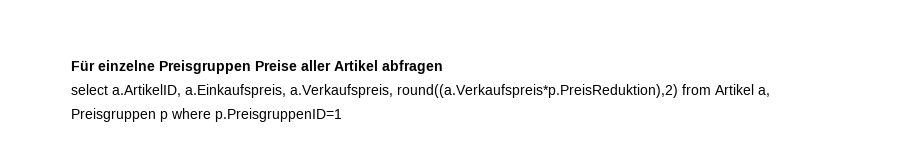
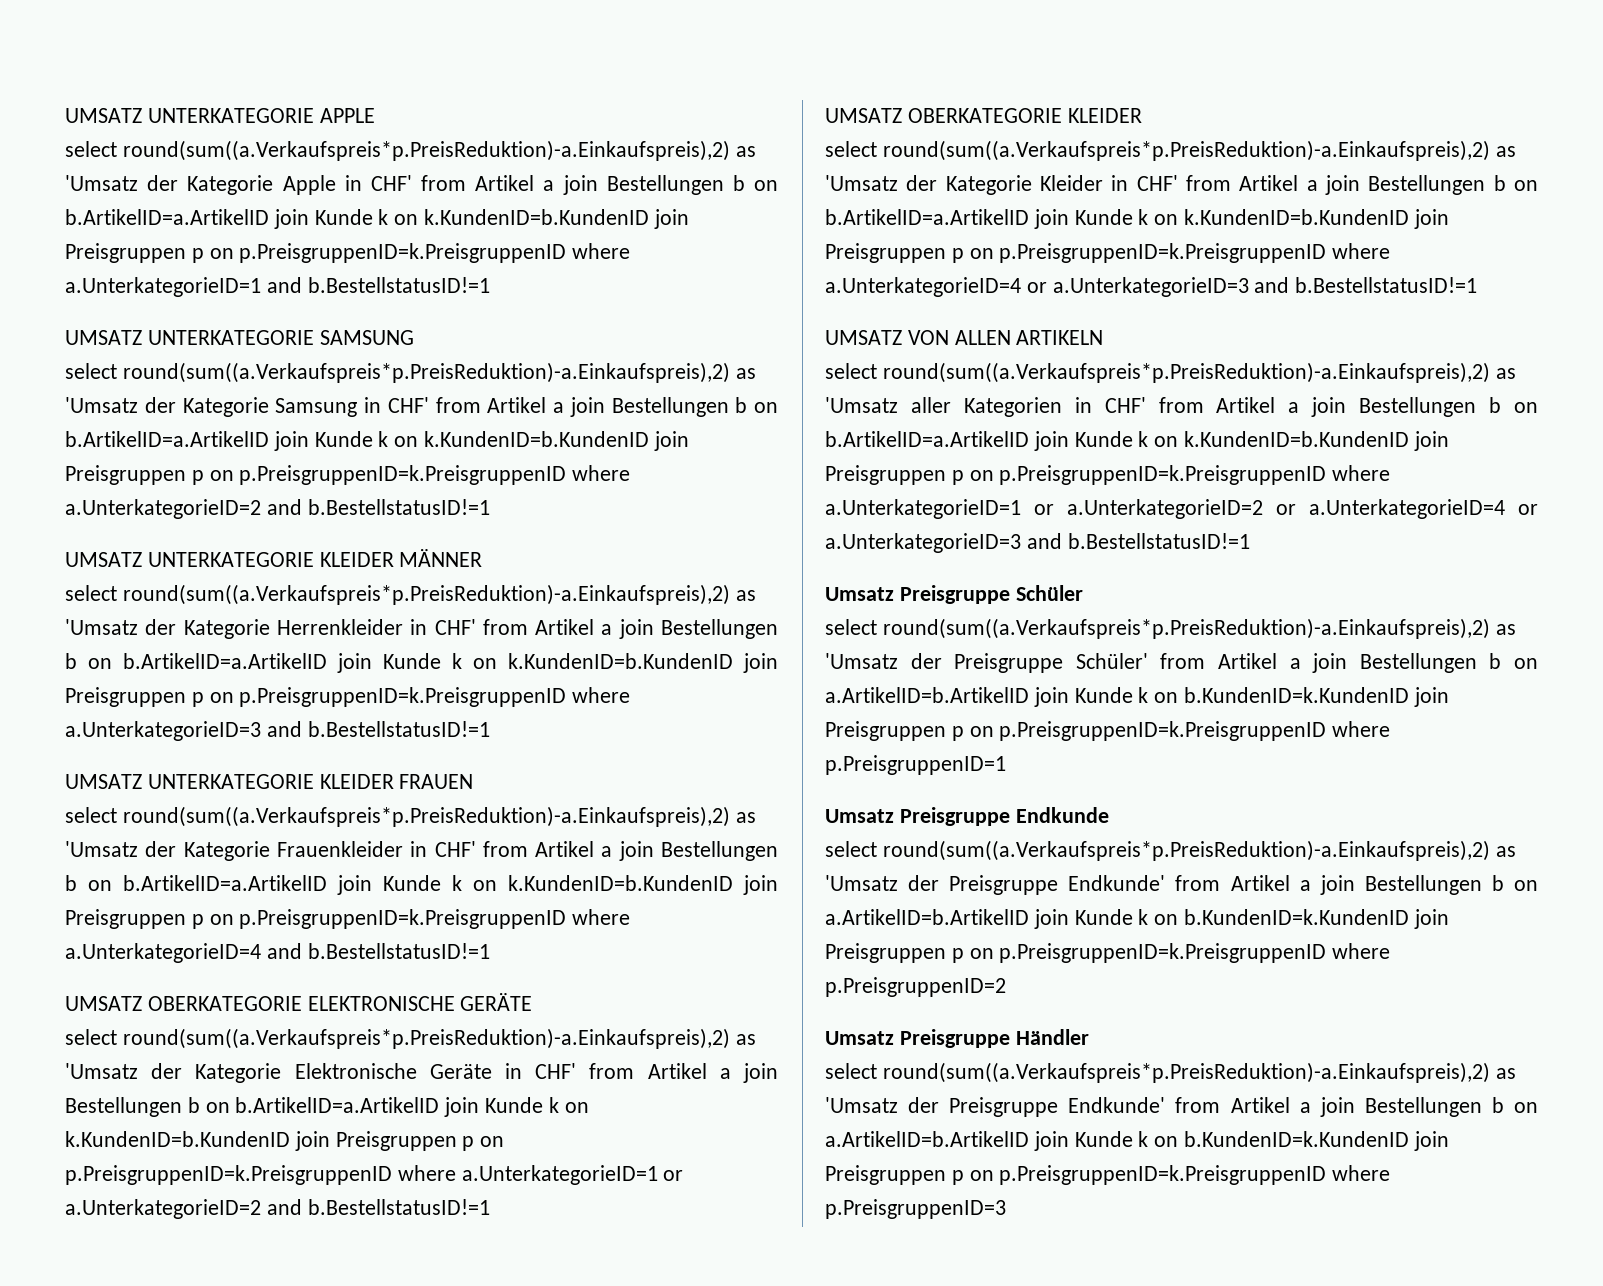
[71,60,443,74] [71,84,770,98] [71,108,342,122] Für einzelne Preisgruppen Preise aller Artikel abfragen // select a.ArtikelID, a.Einkaufspreis, a.Verkaufspreis, round((a.Verkaufspreis*p.PreisReduktion),2) from Artikel a, Preisgruppen p where p.PreisgruppenID=1 -> [65,108,375,123] [65,140,756,161] [65,175,778,195] [65,209,689,229] [65,243,631,263] [65,277,490,297] [65,330,414,345] [65,362,756,383] [65,397,778,417] [65,431,689,451] [65,465,631,485] [65,499,490,519] [65,549,483,567] [65,584,756,605] [65,619,778,639] [65,653,778,673] [65,687,631,707] [65,721,490,741] [65,774,474,789] [65,806,756,827] [65,841,778,861] [65,875,778,895] [65,909,631,929] [65,943,490,963] [65,993,533,1011] [65,1028,756,1049] [65,1063,779,1083] [65,1097,589,1117] [65,1131,505,1151] [65,1165,684,1185] [65,1199,490,1219] [825,108,1142,123] [825,140,1516,161] [825,175,1538,195] [825,209,1449,229] [825,243,1391,263] [825,277,1478,297] [825,330,1104,345] [825,362,1516,383] [825,397,1538,417] [825,431,1449,451] [825,465,1391,485] [825,499,1538,519] [825,533,1250,553] [825,585,1083,604] [825,618,1516,639] [825,653,1538,673] [825,687,1449,707] [825,721,1391,741] [825,755,1006,775] [825,807,1109,826] [825,840,1516,861] [825,875,1538,895] [825,909,1449,929] [825,943,1391,963] [825,977,1006,997] [825,1029,1089,1048] [825,1062,1516,1083] [825,1097,1538,1117] [825,1131,1449,1151] [825,1165,1391,1185] [825,1199,1006,1219] UMSATZ UNTERKATEGORIE APPLE // select round(sum((a.Verkaufspreis*p.PreisReduktion)-a.Einkaufspreis),2) as 'Umsatz der Kategorie Apple in CHF' from Artikel a join Bestellungen b on b.ArtikelID=a.ArtikelID join Kunde k on k.KundenID=b.KundenID join Preisgruppen p on p.PreisgruppenID=k.PreisgruppenID where a.UnterkategorieID=1 and b.BestellstatusID!=1 // UMSATZ UNTERKATEGORIE SAMSUNG // select round(sum((a.Verkaufspreis*p.PreisReduktion)-a.Einkaufspreis),2) as 'Umsatz der Kategorie Samsung in CHF' from Artikel a join Bestellungen b on b.ArtikelID=a.ArtikelID join Kunde k on k.KundenID=b.KundenID join Preisgruppen p on p.PreisgruppenID=k.PreisgruppenID where a.UnterkategorieID=2 and b.BestellstatusID!=1 // UMSATZ UNTERKATEGORIE KLEIDER MÄNNER // select round(sum((a.Verkaufspreis*p.PreisReduktion)-a.Einkaufspreis),2) as 'Umsatz der Kategorie Herrenkleider in CHF' from Artikel a join Bestellungen b on b.ArtikelID=a.ArtikelID join Kunde k on k.KundenID=b.KundenID join Preisgruppen p on p.PreisgruppenID=k.PreisgruppenID where a.UnterkategorieID=3 and b.BestellstatusID!=1 // UMSATZ UNTERKATEGORIE KLEIDER FRAUEN // select round(sum((a.Verkaufspreis*p.PreisReduktion)-a.Einkaufspreis),2) as 'Umsatz der Kategorie Frauenkleider in CHF' from Artikel a join Bestellungen b on b.ArtikelID=a.ArtikelID join Kunde k on k.KundenID=b.KundenID join Preisgruppen p on p.PreisgruppenID=k.PreisgruppenID where a.UnterkategorieID=4 and b.BestellstatusID!=1 // UMSATZ OBERKATEGORIE ELEKTRONISCHE GERÄTE // select round(sum((a.Verkaufspreis*p.PreisReduktion)-a.Einkaufspreis),2) as 'Umsatz der Kategorie Elektronische Geräte in CHF' from Artikel a join Bestellungen b on b.ArtikelID=a.ArtikelID join Kunde k on k.KundenID=b.KundenID join Preisgruppen p on p.PreisgruppenID=k.PreisgruppenID where a.UnterkategorieID=1 or a.UnterkategorieID=2 and b.BestellstatusID!=1 // UMSATZ OBERKATEGORIE KLEIDER // select round(sum((a.Verkaufspreis*p.PreisReduktion)-a.Einkaufspreis),2) as 'Umsatz der Kategorie Kleider in CHF' from Artikel a join Bestellungen b on b.ArtikelID=a.ArtikelID join Kunde k on k.KundenID=b.KundenID join Preisgruppen p on p.PreisgruppenID=k.PreisgruppenID where a.UnterkategorieID=4 or a.UnterkategorieID=3 and b.BestellstatusID!=1 // UMSATZ VON ALLEN ARTIKELN // select round(sum((a.Verkaufspreis*p.PreisReduktion)-a.Einkaufspreis),2) as 'Umsatz aller Kategorien in CHF' from Artikel a join Bestellungen b on b.ArtikelID=a.ArtikelID join Kunde k on k.KundenID=b.KundenID join Preisgruppen p on p.PreisgruppenID=k.PreisgruppenID where a.UnterkategorieID=1 or a.UnterkategorieID=2 or a.UnterkategorieID=4 or a.UnterkategorieID=3 and b.BestellstatusID!=1 // Umsatz Preisgruppe Schüler // select round(sum((a.Verkaufspreis*p.PreisReduktion)-a.Einkaufspreis),2) as 'Umsatz der Preisgruppe Schüler' from Artikel a join Bestellungen b on a.ArtikelID=b.ArtikelID join Kunde k on b.KundenID=k.KundenID join Preisgruppen p on p.PreisgruppenID=k.PreisgruppenID where p.PreisgruppenID=1 // Umsatz Preisgruppe Endkunde // select round(sum((a.Verkaufspreis*p.PreisReduktion)-a.Einkaufspreis),2) as 'Umsatz der Preisgruppe Endkunde' from Artikel a join Bestellungen b on a.ArtikelID=b.ArtikelID join Kunde k on b.KundenID=k.KundenID join Preisgruppen p on p.PreisgruppenID=k.PreisgruppenID where p.PreisgruppenID=2 // Umsatz Preisgruppe Händler // select round(sum((a.Verkaufspreis*p.PreisReduktion)-a.Einkaufspreis),2) as 'Umsatz der Preisgruppe Endkunde' from Artikel a join Bestellungen b on a.ArtikelID=b.ArtikelID join Kunde k on b.KundenID=k.KundenID join Preisgruppen p on p.PreisgruppenID=k.PreisgruppenID where p.PreisgruppenID=3

